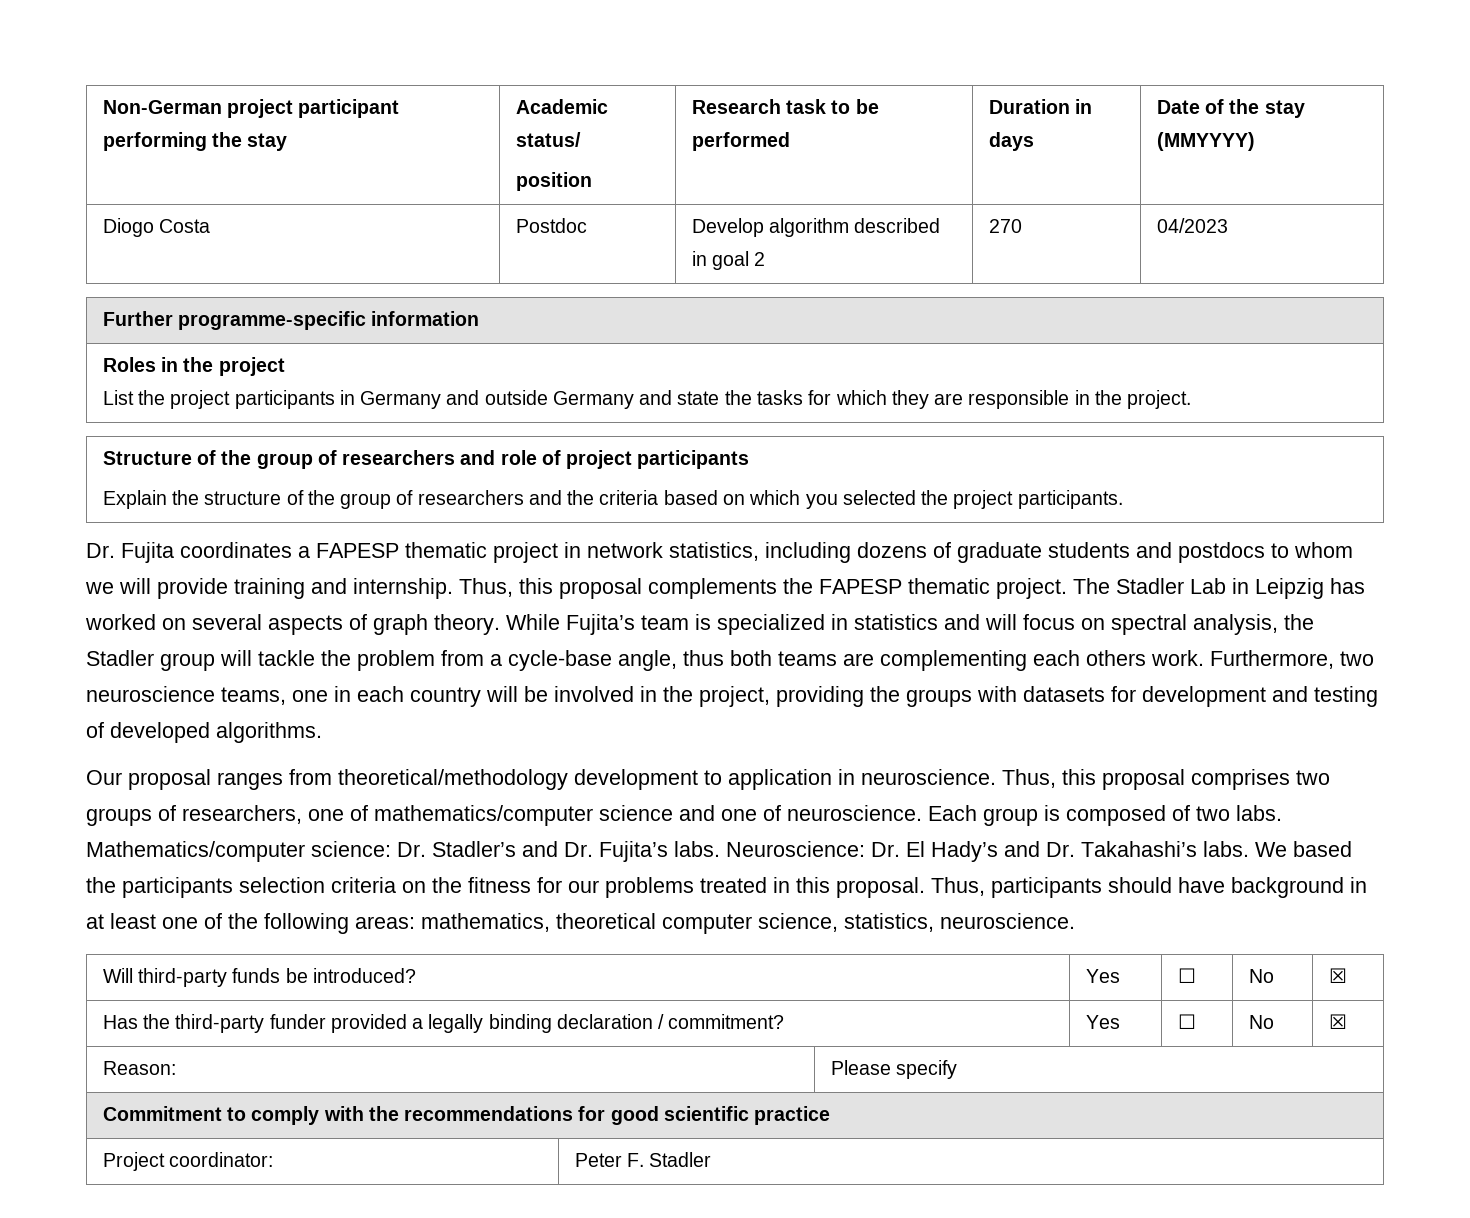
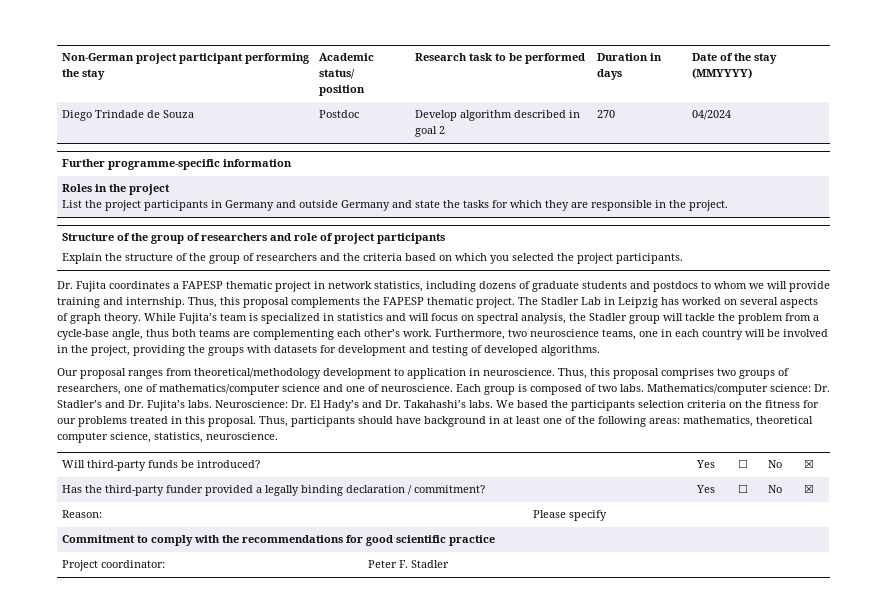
[102,218,211,237] Diogo Costa -> [61,110,194,121] Diego Trindade de Souza
[1156,218,1228,233] 04/2023 -> [691,110,731,120] 04/2024
[1086,650,1146,666] others -> [364,329,400,337] other’s

